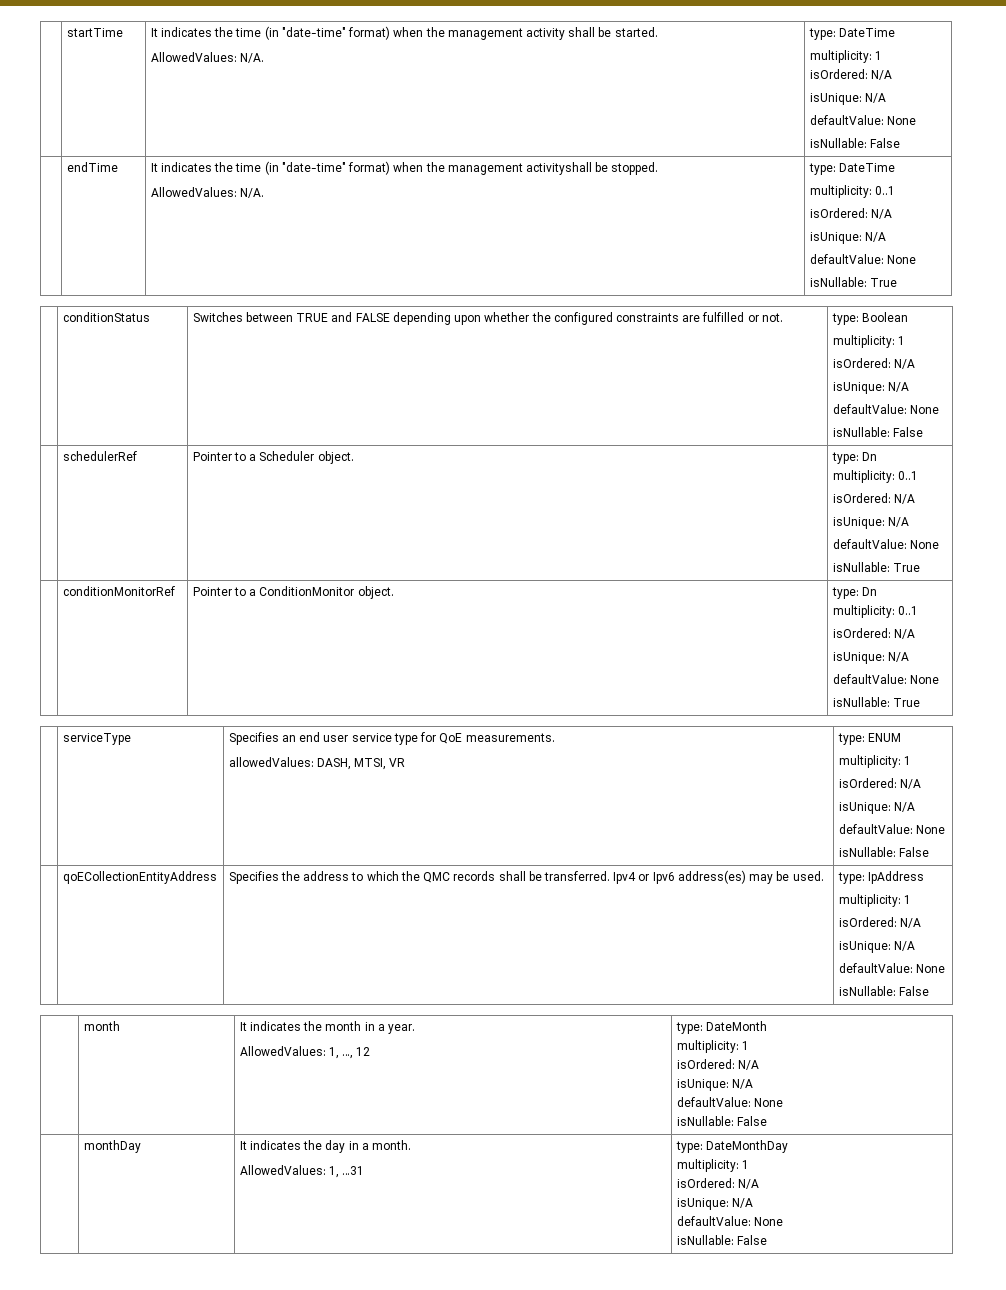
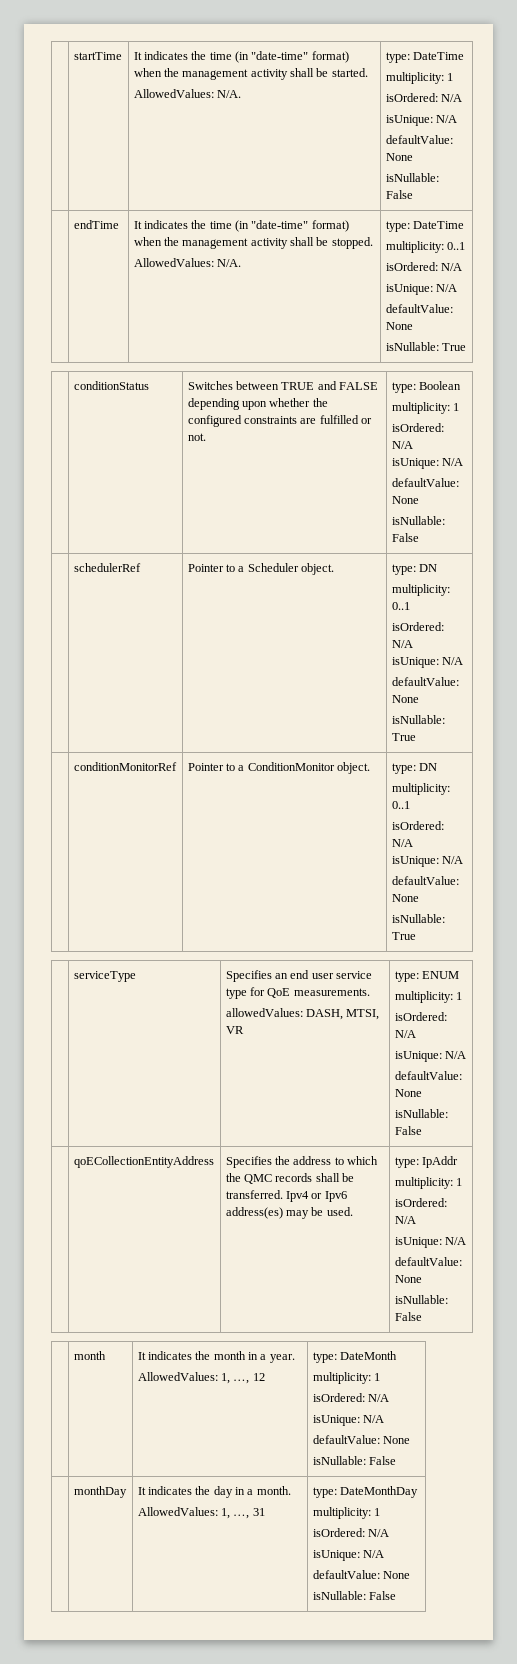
[525,162,592,175] activityshall -> [250,237,315,249] activity shall
[861,452,877,461] Dn -> [418,564,437,572] DN
[861,587,877,596] Dn -> [418,763,437,771] DN
[867,871,924,884] IpAddress -> [421,1156,458,1168] IpAddr
[342,1166,365,1175] …31 -> [233,1508,265,1519] …, 31

